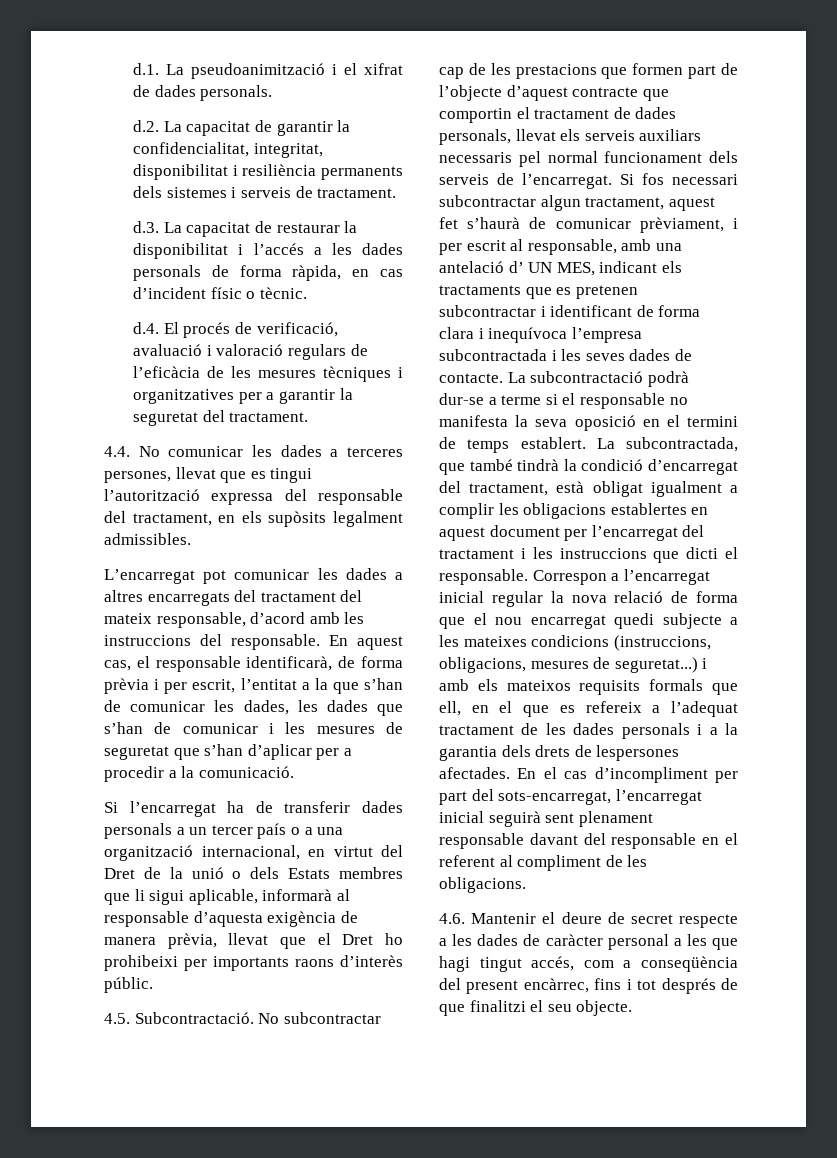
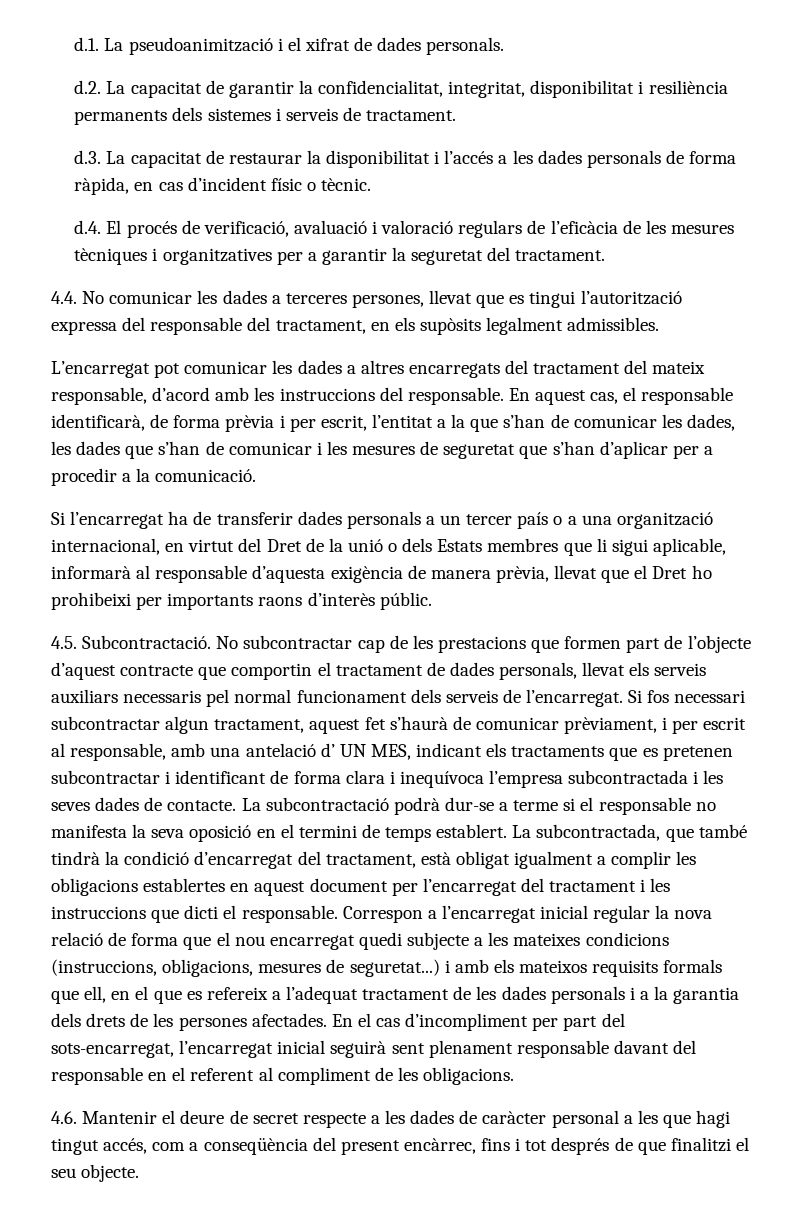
[596,745,680,761] lespersones -> [153,1013,247,1031] les persones

